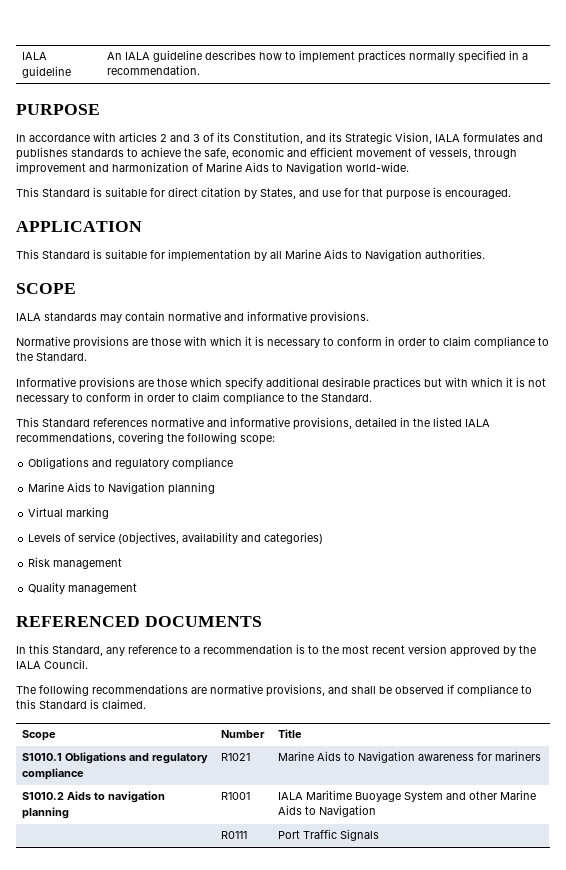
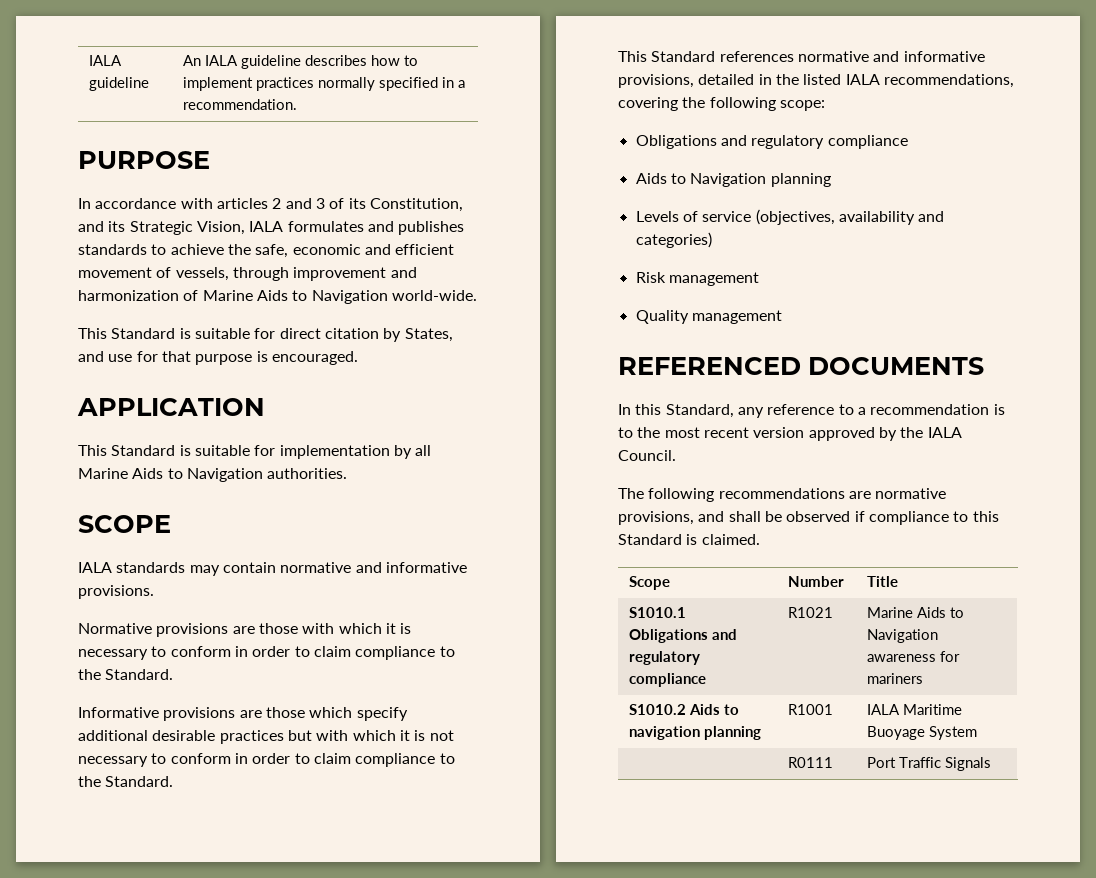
[28,482,65,492] Marine -> (908, 142) none
[28,507,110,519] // Virtual marking -> (831, 180) none
[446,790,537,800] [278,805,377,817] and other Marine Aids to Navigation -> (977, 733) none

